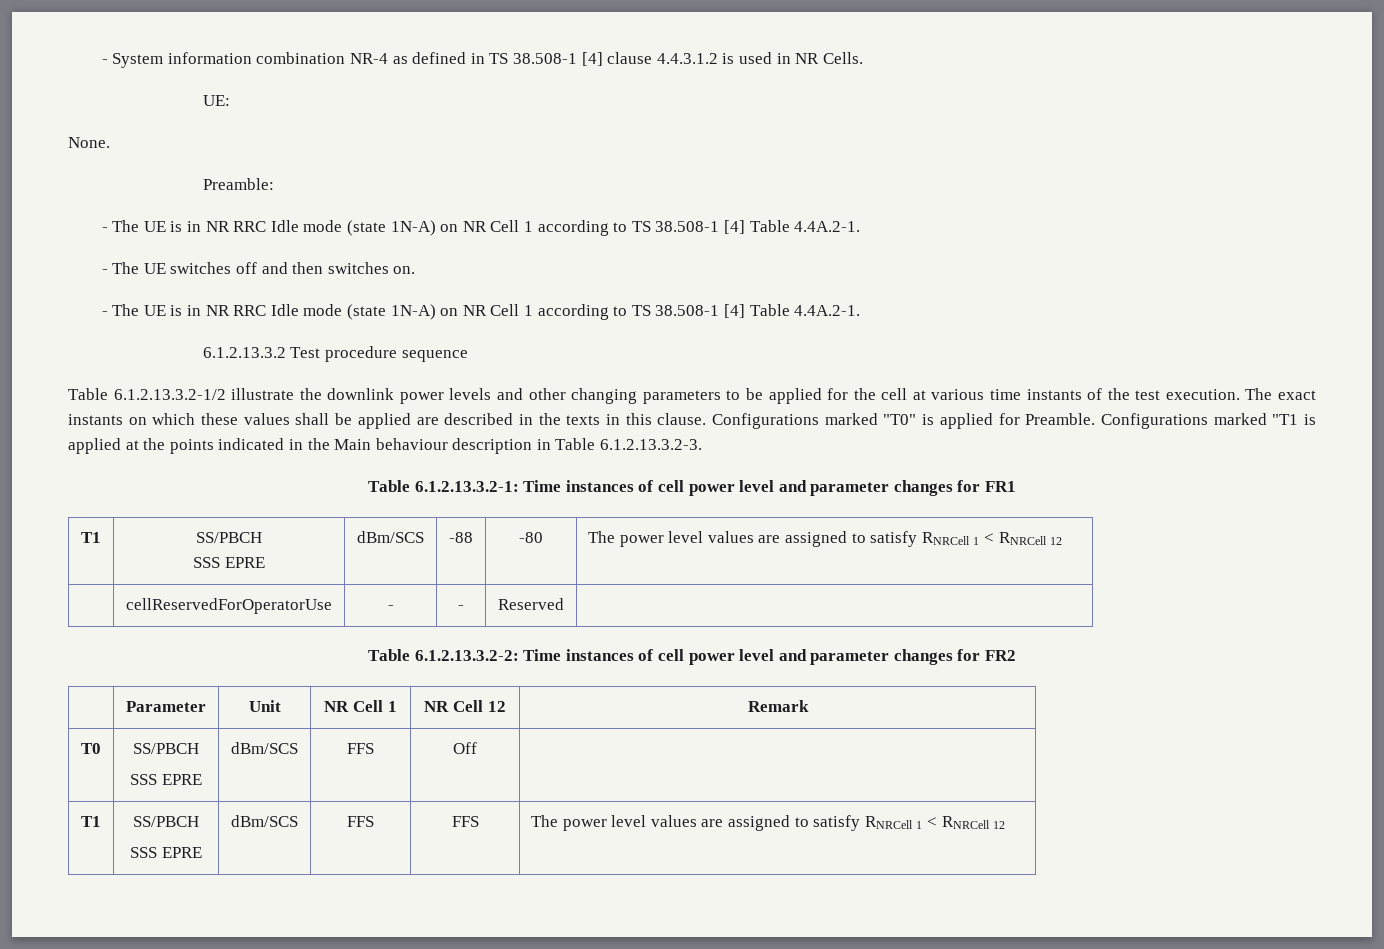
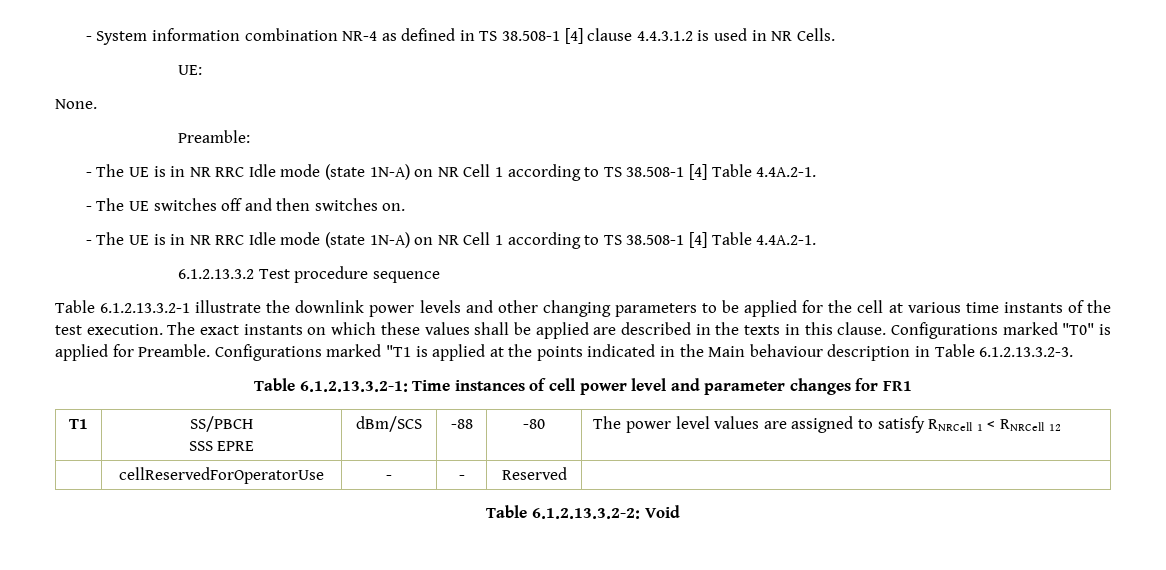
[113,389,226,400] 6.1.2.13.3.2-1/2 -> [100,303,191,313] 6.1.2.13.3.2-1
[523,649,1017,665] [126,701,206,712] [248,700,281,712] [324,700,397,712] [424,700,506,712] [747,700,809,712] [81,743,101,754] [133,743,199,754] [130,774,202,785] [231,742,298,754] [347,743,374,754] [453,742,477,754] [81,816,101,827] [133,816,199,827] [130,847,202,858] [231,815,298,827] [347,816,374,827] [451,816,479,827] [531,815,1006,831] Time instances of cell power level and parameter changes for FR2 // | Parameter | Unit | NR Cell 1 | NR Cell 12 | Remark // T0 | SS/PBCH // SSS EPRE | dBm/SCS | FFS | Off | // T1 | SS/PBCH // SSS EPRE | dBm/SCS | FFS | FFS | The power level values are assigned to satisfy RNRCell 1 < RNRCell 12 -> [644,505,680,518] Void

